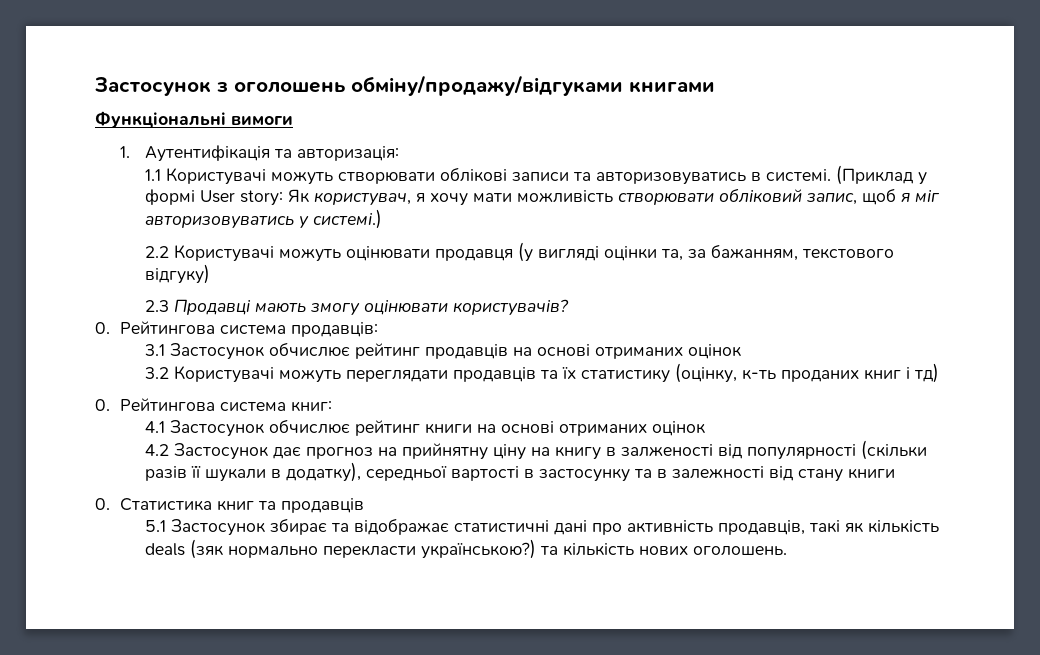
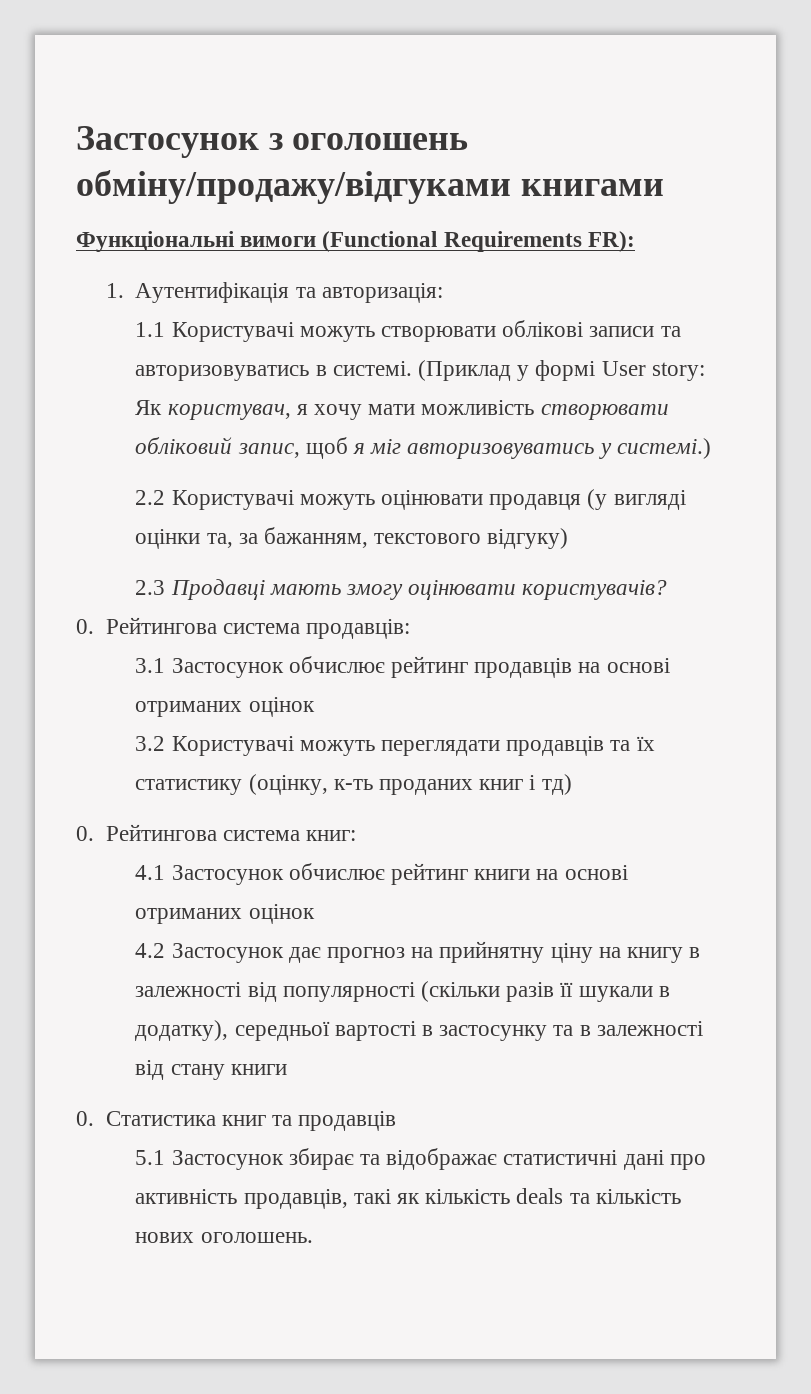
(293, 120) none -> [322,231,635,252] (Functional Requirements FR):
[620,444,713,457] залженості -> [135,982,242,997] залежності
[189,539,536,559] (зяк нормально перекласти українською?) -> (564, 1196) none

